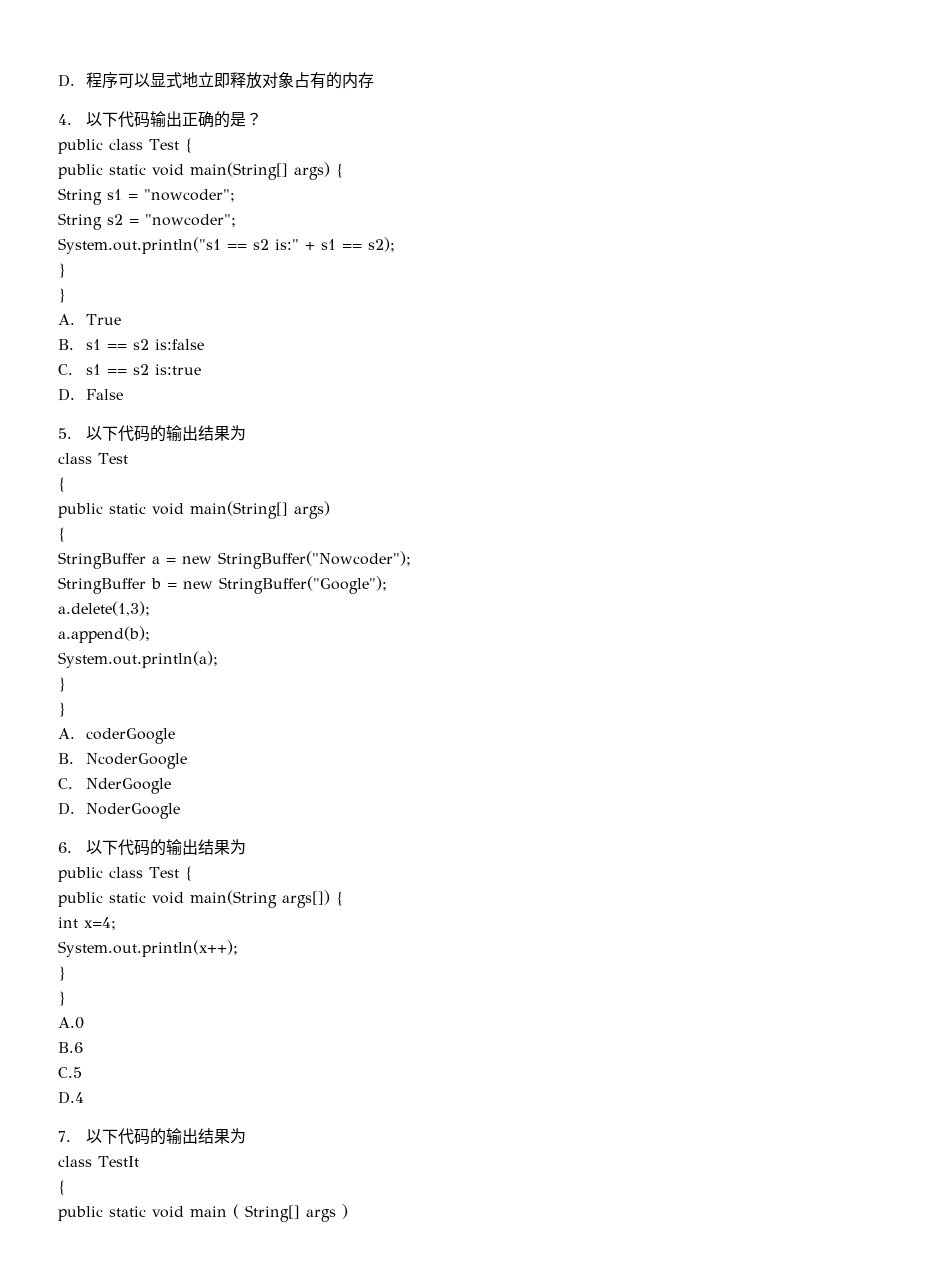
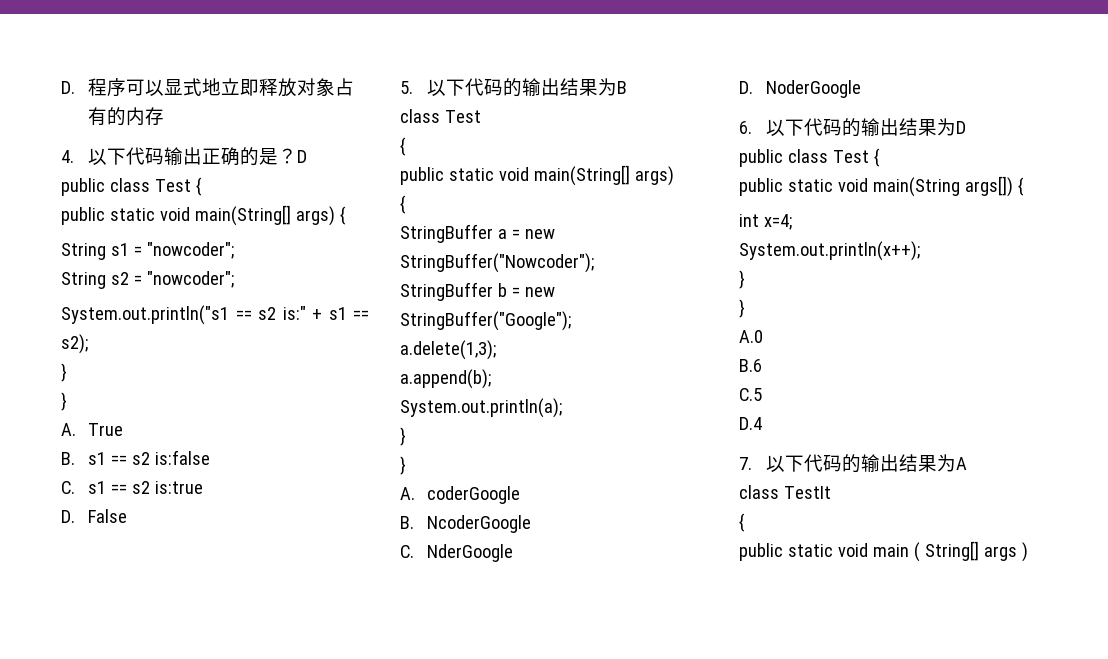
(263, 119) none -> [296,150,307,163] D
(247, 433) none -> [616,81,627,94] B
(247, 847) none -> [955,121,966,134] D
(247, 1136) none -> [955,457,967,470] A

